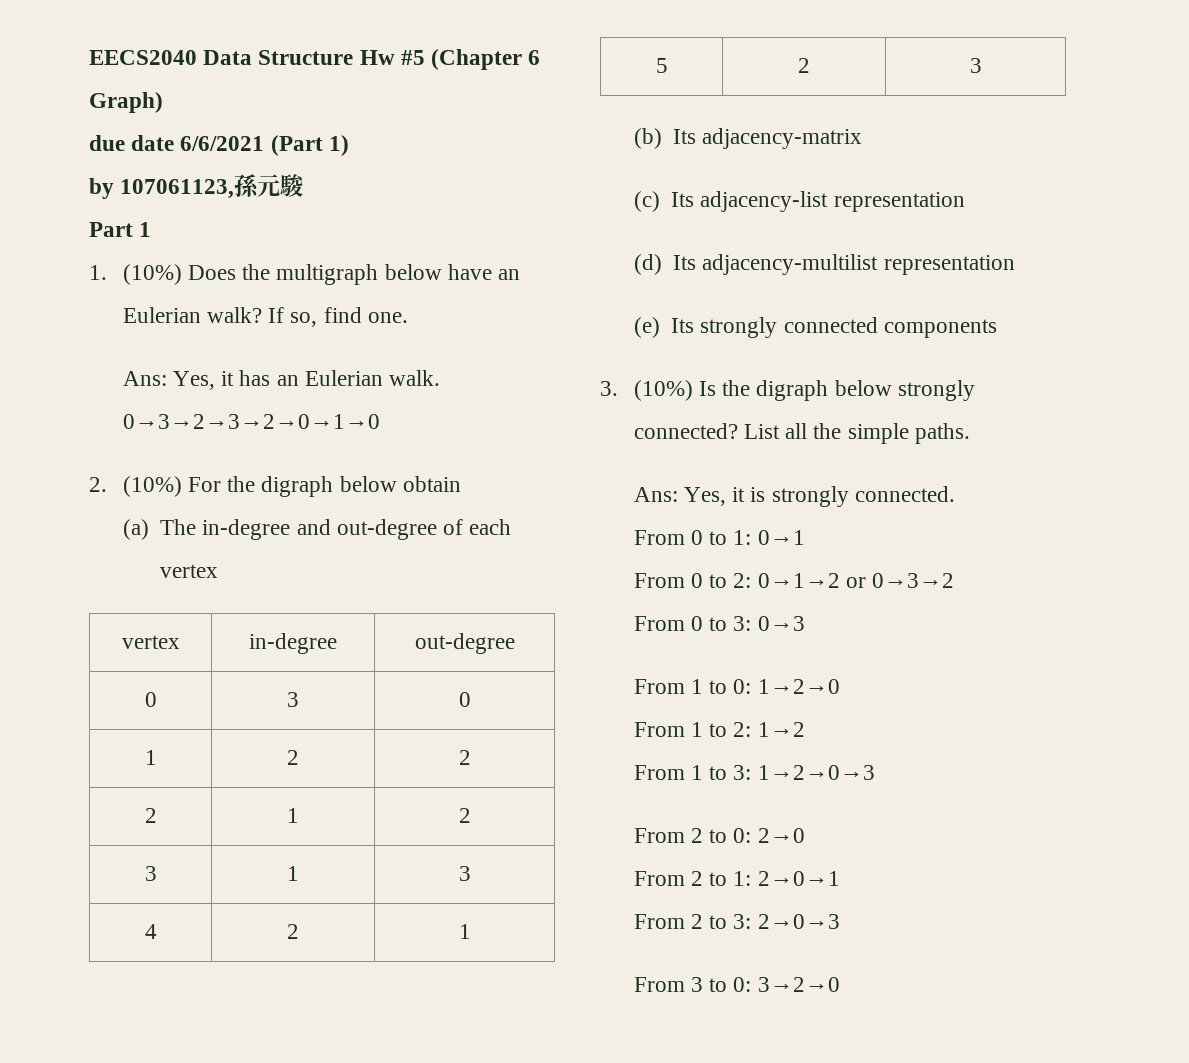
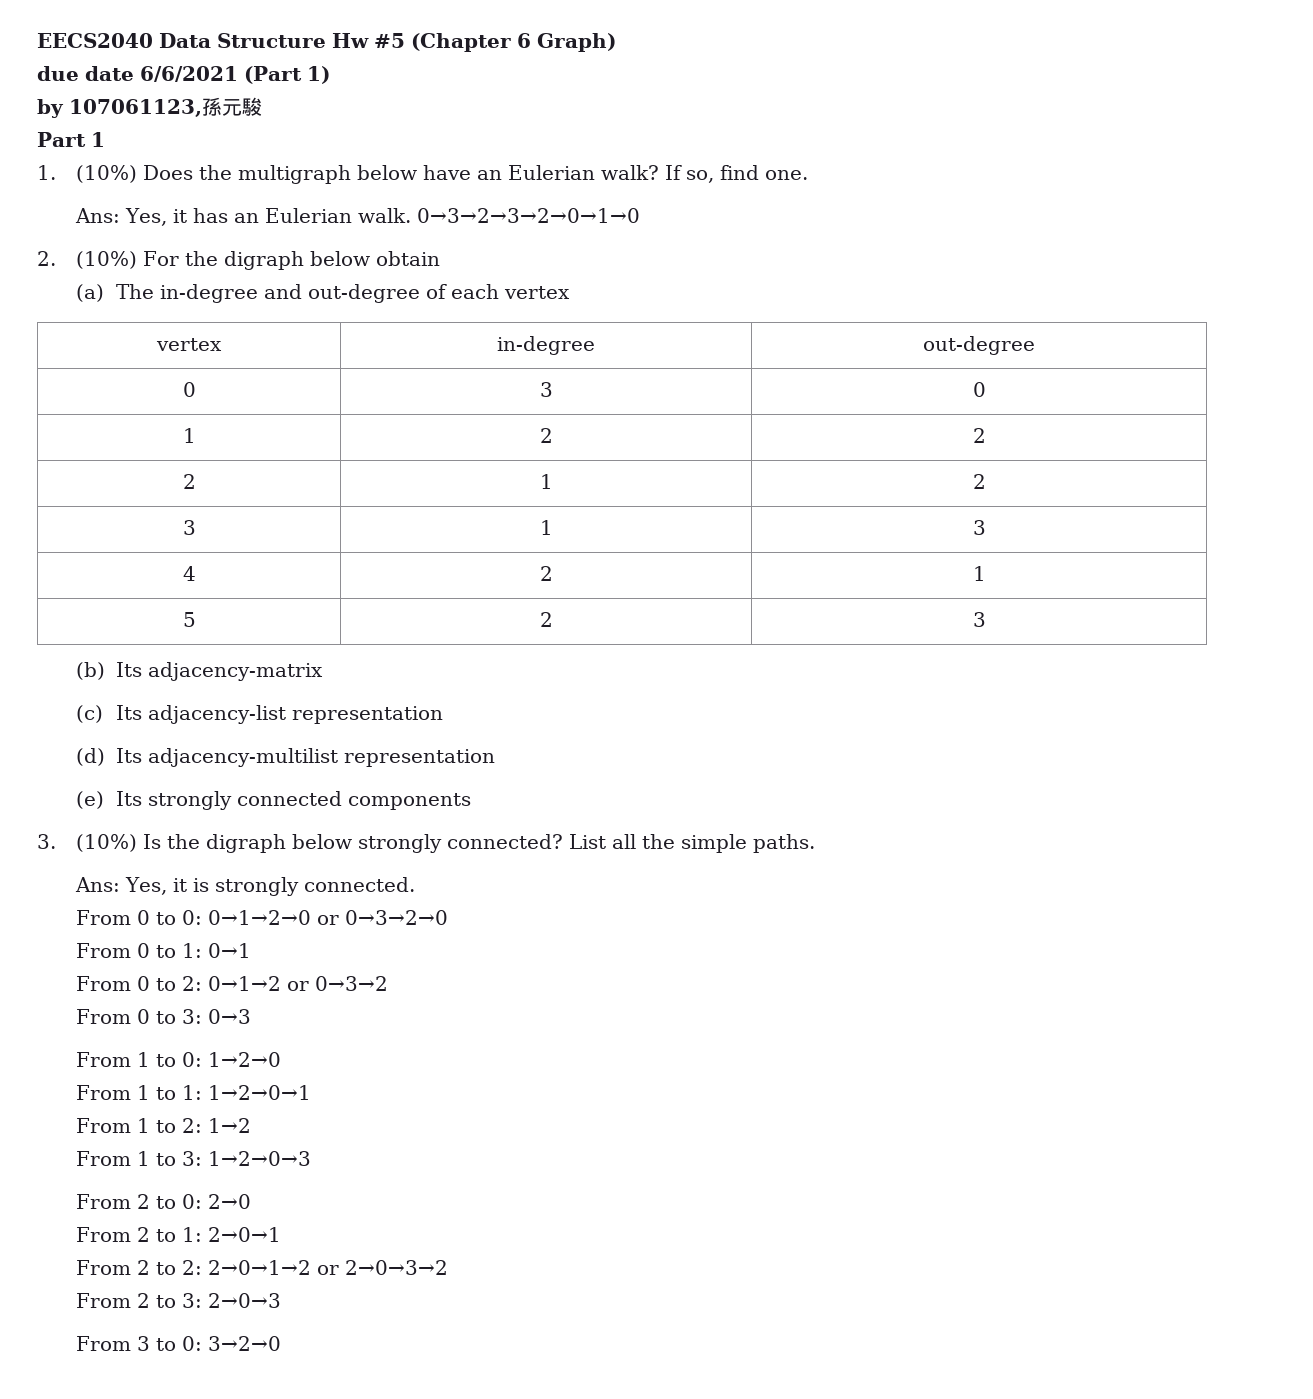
(955, 494) none -> [76,910,449,925] // From 0 to 0: 0→1→2→0 or 0→3→2→0
(840, 686) none -> [76,1085,312,1100] // From 1 to 1: 1→2→0→1
(840, 878) none -> [76,1260,449,1275] // From 2 to 2: 2→0→1→2 or 2→0→3→2

